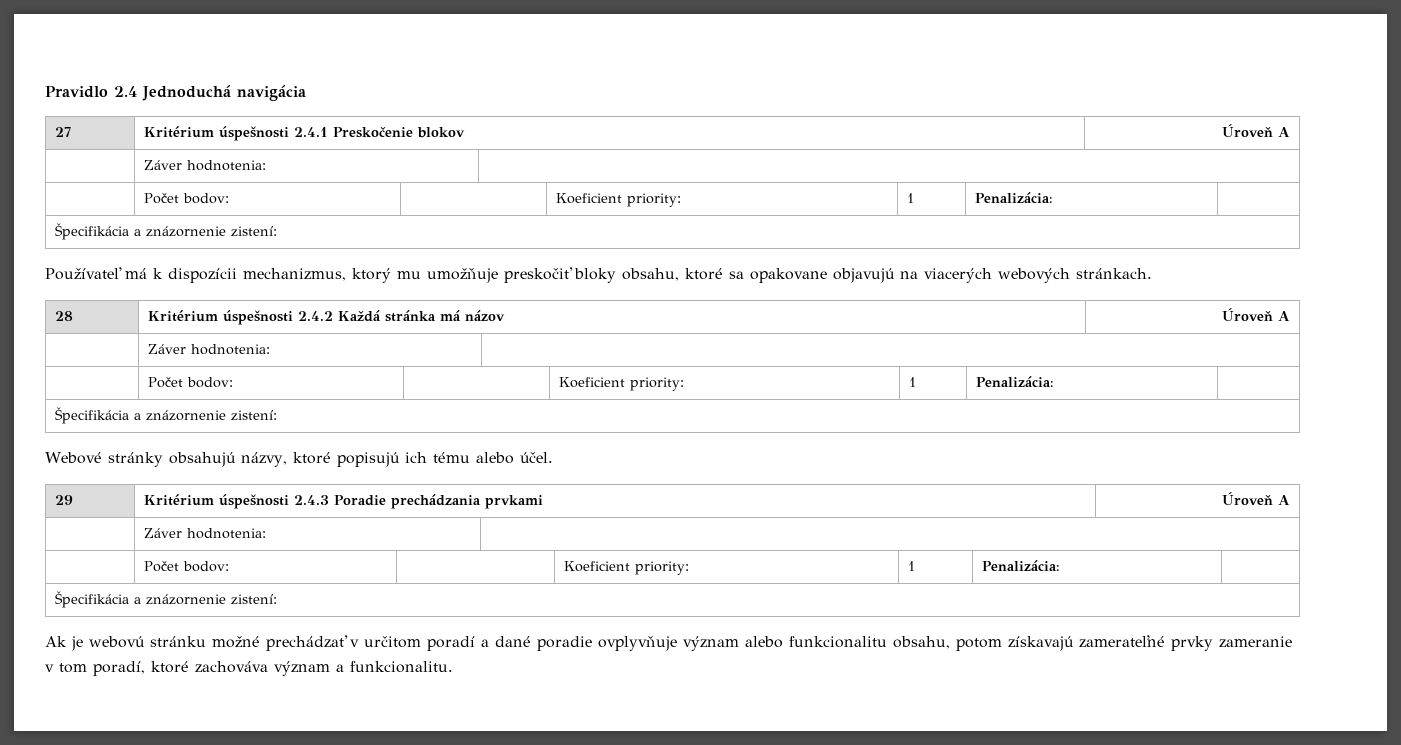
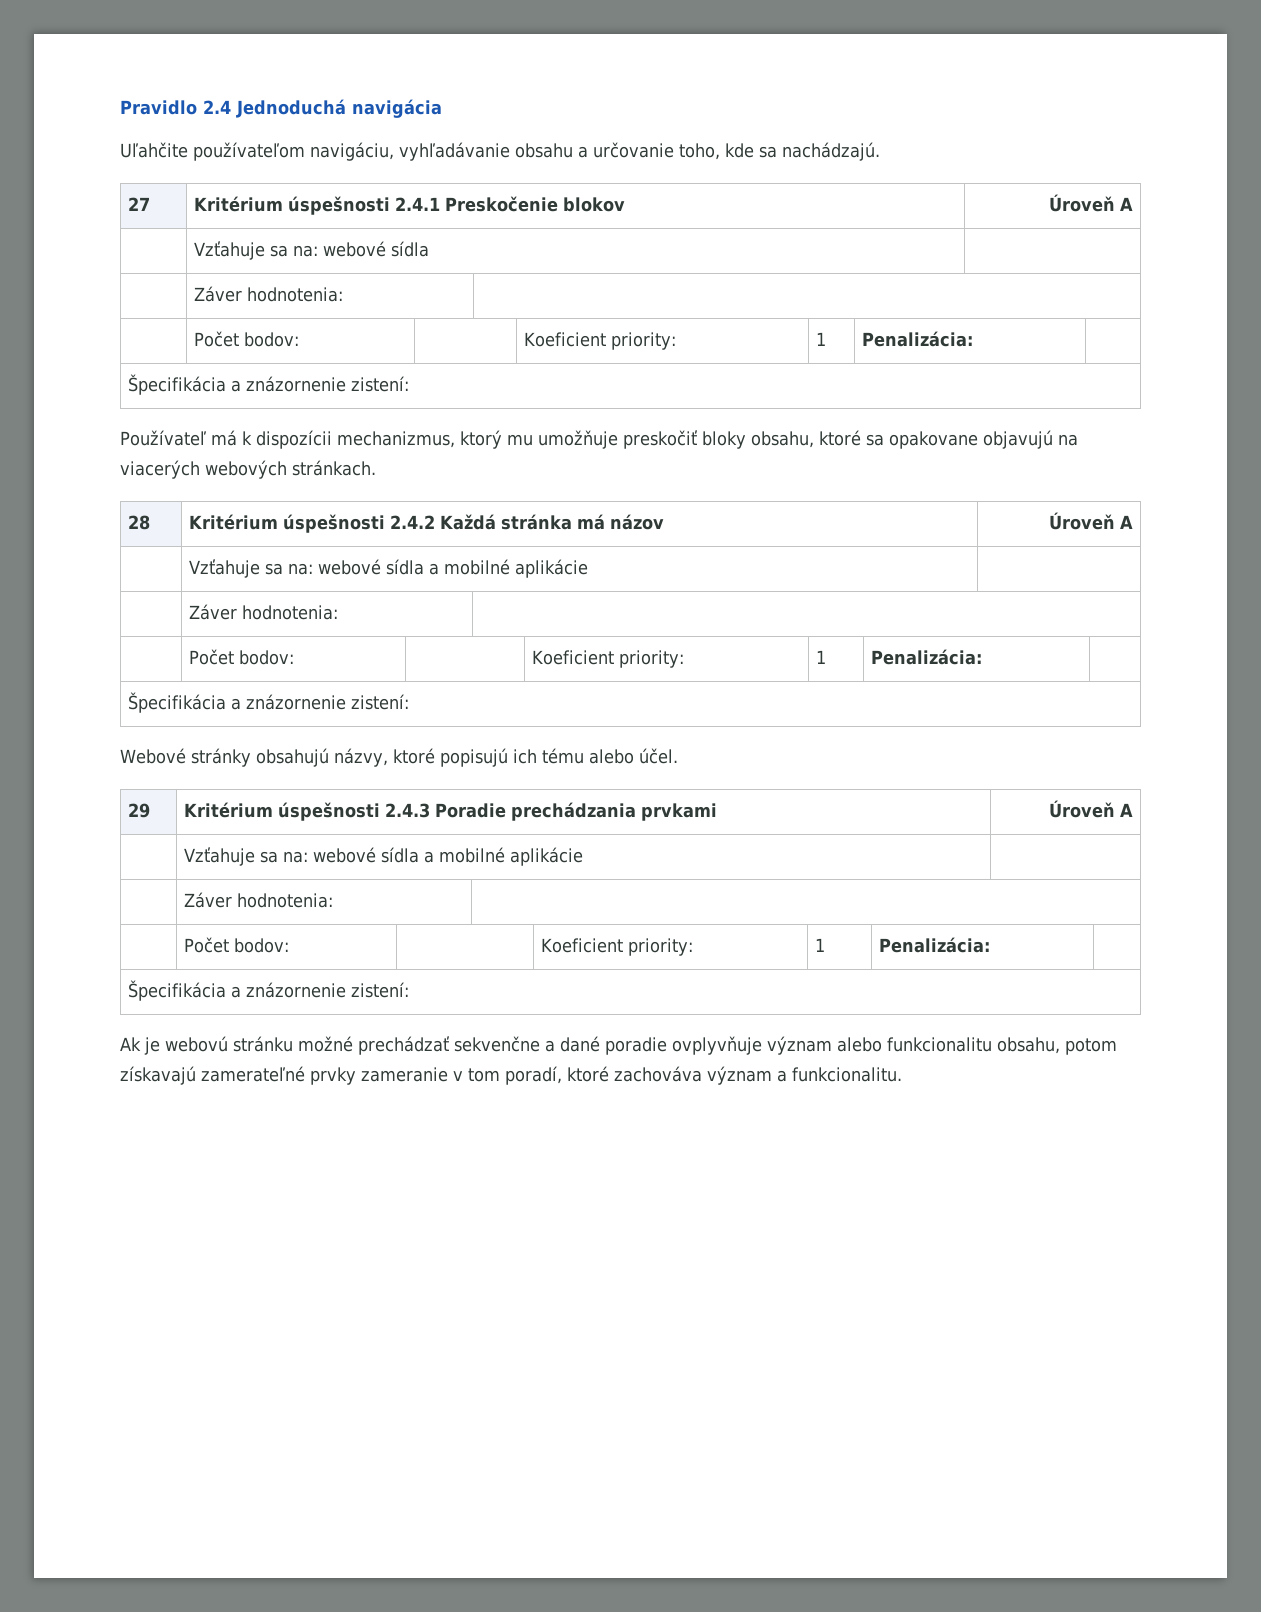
(306, 93) none -> [120,142,880,161] // Uľahčite používateľom navigáciu, vyhľadávanie obsahu a určovanie toho, kde sa nachádzajú.
(1290, 132) none -> [193,241,429,260] // | Vzťahuje sa na: webové sídla |
(1290, 316) none -> [188,559,588,578] // | Vzťahuje sa na: webové sídla a mobilné aplikácie |
(1290, 500) none -> [183,847,583,866] // | Vzťahuje sa na: webové sídla a mobilné aplikácie |
[350,636,475,651] v určitom poradí -> [454,1036,540,1052] sekvenčne

